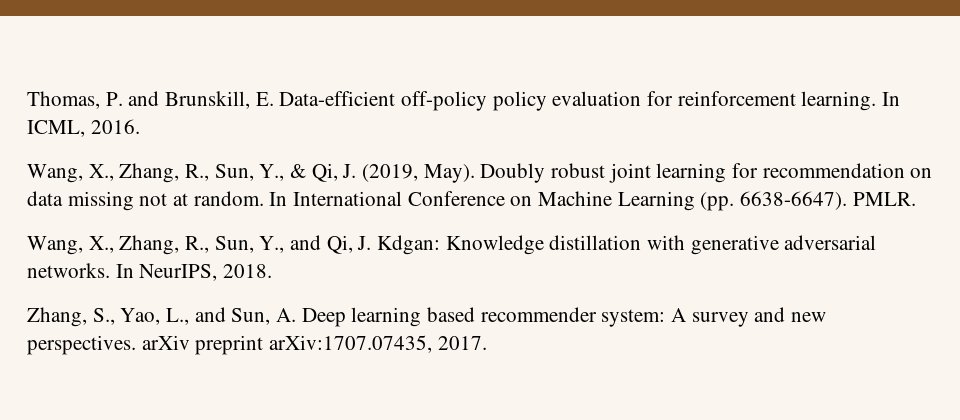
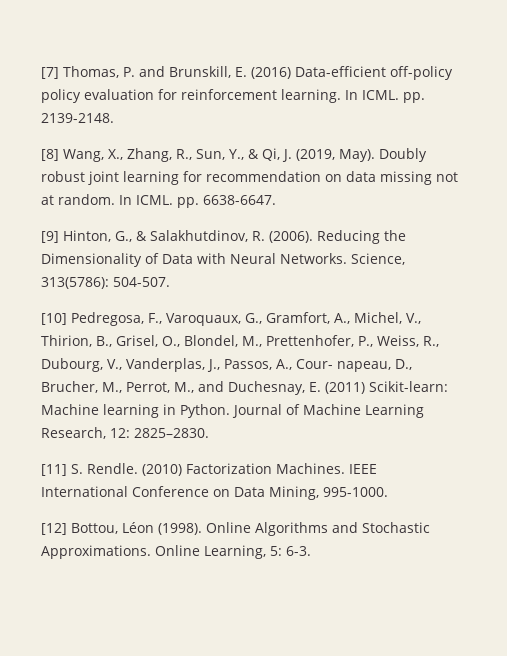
(27, 100) none -> [41,67,59,79] [7]
(274, 99) none -> [250,67,291,79] (2016)
[27,119,140,137] ICML, 2016. // -> [362,90,425,103] [41,113,114,123] [41,149,59,161] ICML. pp. 2139-2148. // [8]
[293,191,916,211] [27,235,877,255] [27,263,273,281] [27,307,827,327] [27,335,487,355] International Conference on Machine Learning (pp. 6638-6647). PMLR. // Wang, X., Zhang, R., Sun, Y., and Qi, J. Kdgan: Knowledge distillation with generative adversarial networks. In NeurIPS, 2018. // Zhang, S., Yao, L., and Sun, A. Deep learning based recommender system: A survey and new perspectives. arXiv preprint arXiv:1707.07435, 2017. -> [136,195,276,208] [41,230,406,244] [41,253,405,267] [41,277,170,289] [41,312,421,326] [41,335,439,347] [41,358,412,372] [41,381,448,395] [41,404,424,418] [41,427,209,439] [41,463,377,476] [41,486,388,500] [41,522,430,536] [41,545,311,559] ICML. pp. 6638-6647. // [9] Hinton, G., & Salakhutdinov, R. (2006). Reducing the Dimensionality of Data with Neural Networks. Science, 313(5786): 504-507. // [10] Pedregosa, F., Varoquaux, G., Gramfort, A., Michel, V., Thirion, B., Grisel, O., Blondel, M., Prettenhofer, P., Weiss, R., Dubourg, V., Vanderplas, J., Passos, A., Cour- napeau, D., Brucher, M., Perrot, M., and Duchesnay, E. (2011) Scikit-learn: Machine learning in Python. Journal of Machine Learning Research, 12: 2825–2830. // [11] S. Rendle. (2010) Factorization Machines. IEEE International Conference on Data Mining, 995-1000. // [12] Bottou, Léon (1998). Online Algorithms and Stochastic Approximations. Online Learning, 5: 6-3.

